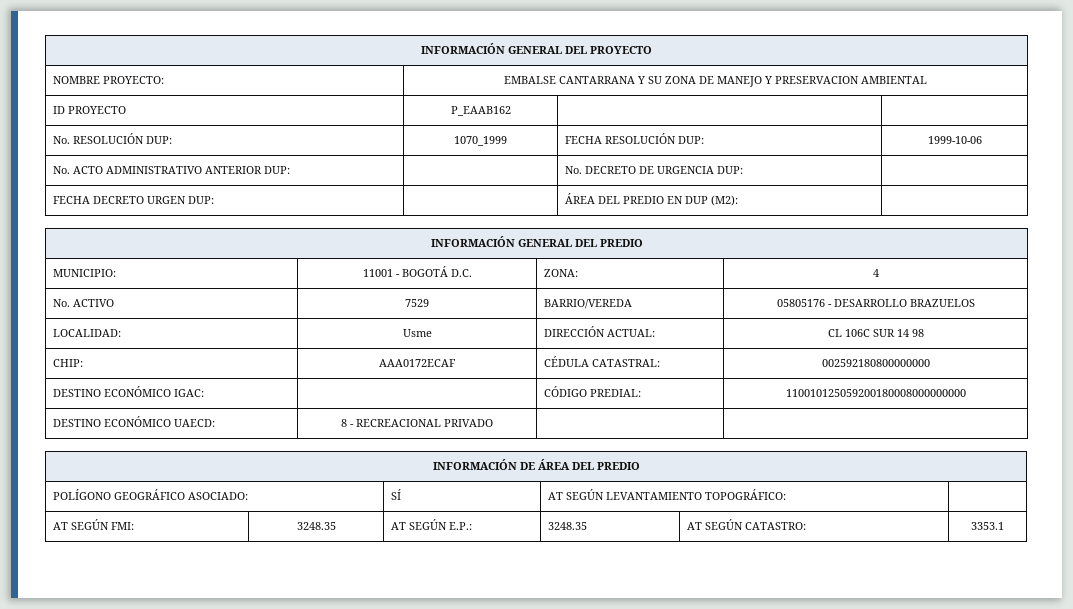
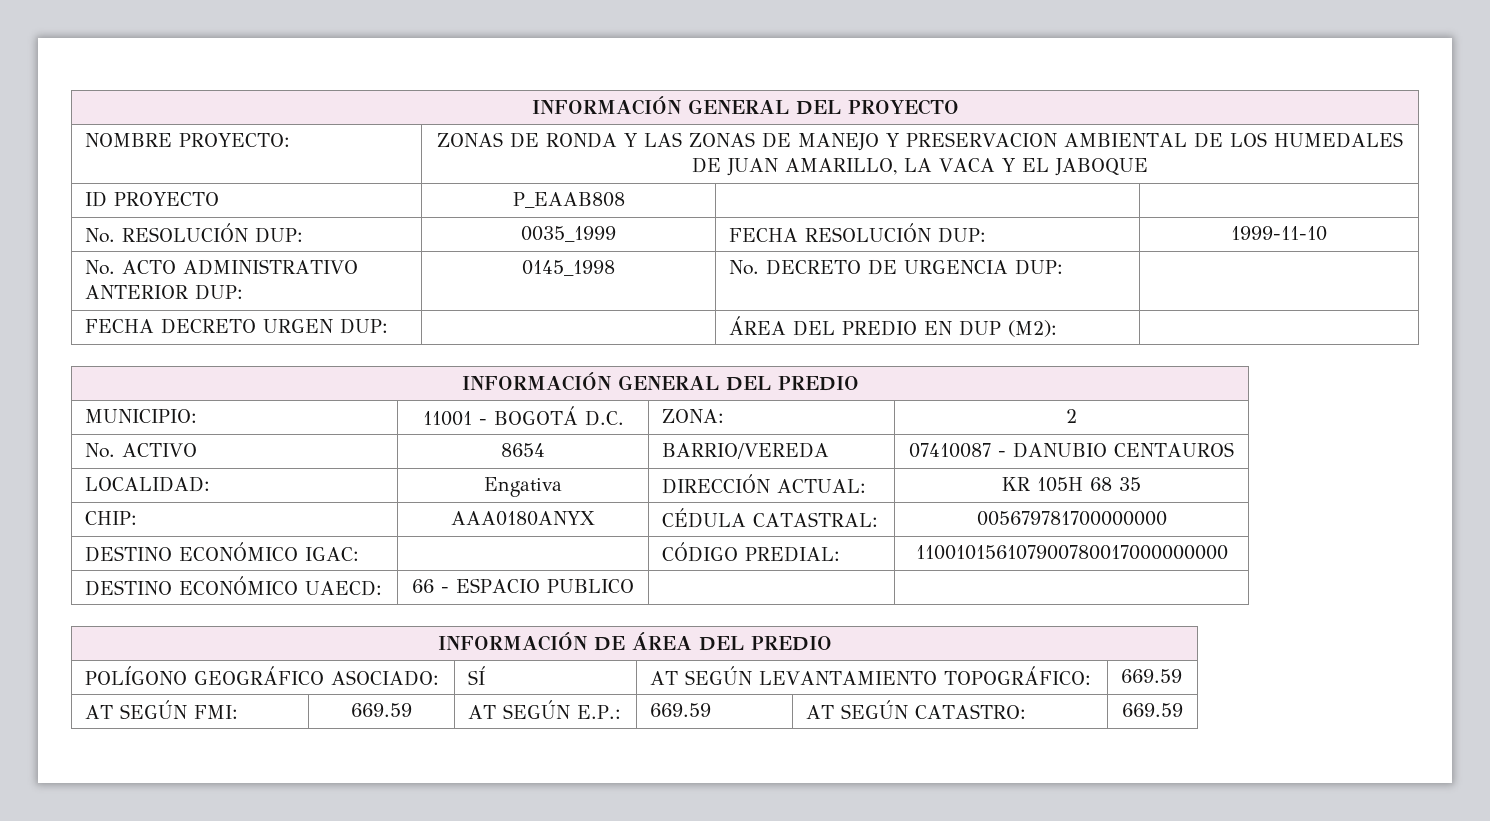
[504,76,696,84] EMBALSE CANTARRANA Y SU ZONA -> [436,132,755,148] ZONAS DE RONDA Y LAS ZONAS
(927, 80) none -> [1194,132,1404,148] [692,157,1148,176] DE LOS HUMEDALES DE JUAN AMARILLO, LA VACA Y EL JABOQUE
[450,106,511,116] P_EAAB162 -> [512,192,625,208] P_EAAB808
[454,136,507,146] 1070_1999 -> [521,226,616,242] 0035_1999
[927,136,982,144] 1999-10-06 -> [1231,226,1327,241] 1999-11-10
(290, 170) none -> [522,260,615,276] 0145_1998
[872,269,879,277] 4 -> [1066,409,1077,423] 2
[405,299,429,307] 7529 -> [501,443,545,457] 8654
[776,299,975,307] 05805176 - DESARROLLO BRAZUELOS -> [909,442,1235,458] 07410087 - DANUBIO CENTAUROS
[402,329,432,337] Usme -> [484,477,562,497] Engativa
[827,329,924,337] CL 106C SUR 14 98 -> [1002,477,1141,492] KR 105H 68 35
[379,359,456,367] AAA0172ECAF -> [451,511,595,526] AAA0180ANYX
[821,359,930,367] 002592180800000000 -> [976,511,1167,526] 005679781700000000
[785,389,966,397] 110010125059200180008000000000 -> [915,545,1228,560] 110010156107900780017000000000
[341,419,493,427] 8 - RECREACIONAL PRIVADO -> [412,578,634,593] 66 - ESPACIO PUBLICO
(786, 494) none -> [1121,669,1183,683] 669.59
[296,522,336,530] 3248.35 -> [351,703,412,717] 669.59
[547,522,587,530] 3248.35 -> [650,703,712,717] 669.59
[971,522,1004,530] 3353.1 -> [1122,703,1183,717] 669.59

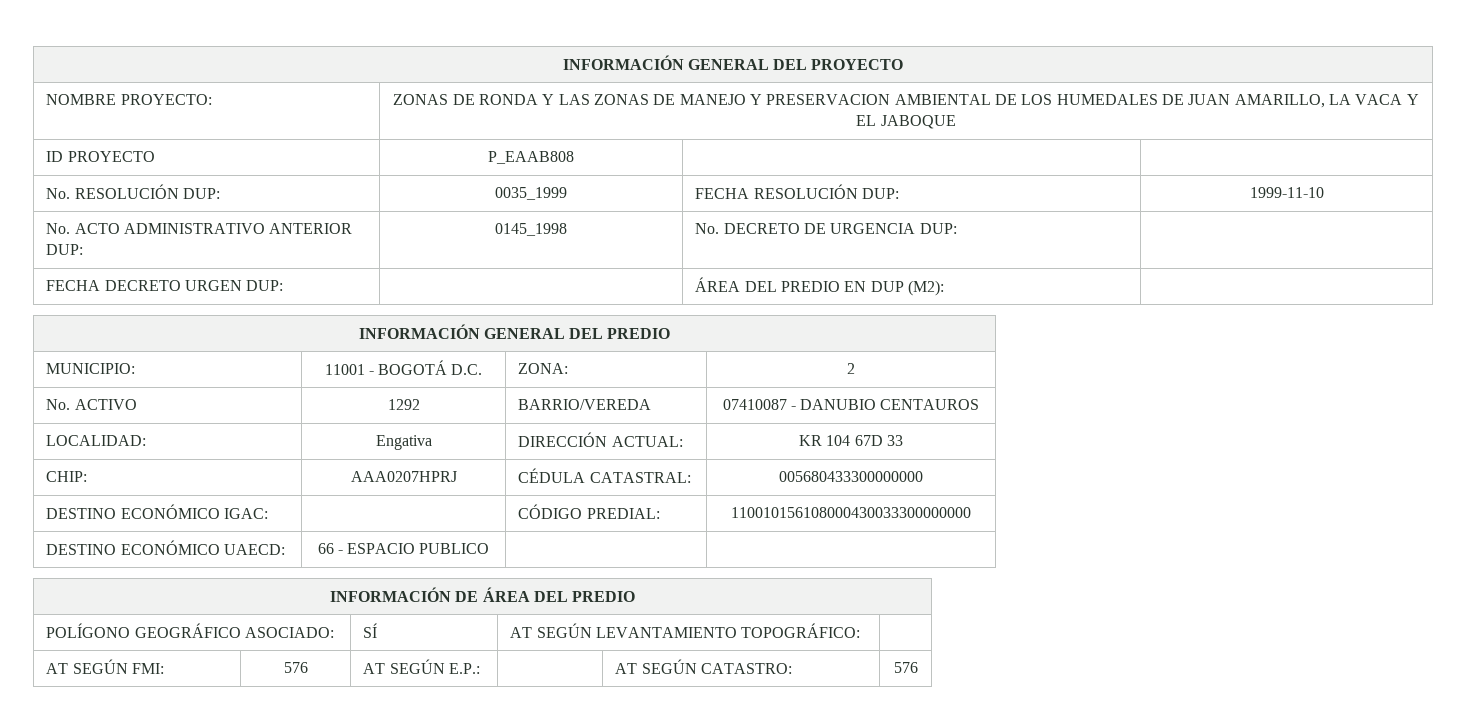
[501,443,545,457] 8654 -> [387,399,420,410] 1292
[1037,477,1141,492] 105H 68 35 -> [826,435,903,446] 104 67D 33
[451,511,595,526] AAA0180ANYX -> [350,471,457,482] AAA0207HPRJ
[976,511,1167,526] 005679781700000000 -> [779,471,923,482] 005680433300000000
[915,545,1228,560] 110010156107900780017000000000 -> [731,507,971,518] 110010156108000430033300000000
[1121,669,1183,683] 669.59 -> (861, 630) none
[351,703,412,717] 669.59 -> [283,662,308,673] 576
[650,703,712,717] 669.59 -> (480, 668) none
[1122,703,1183,717] 669.59 -> [893,662,918,673] 576

